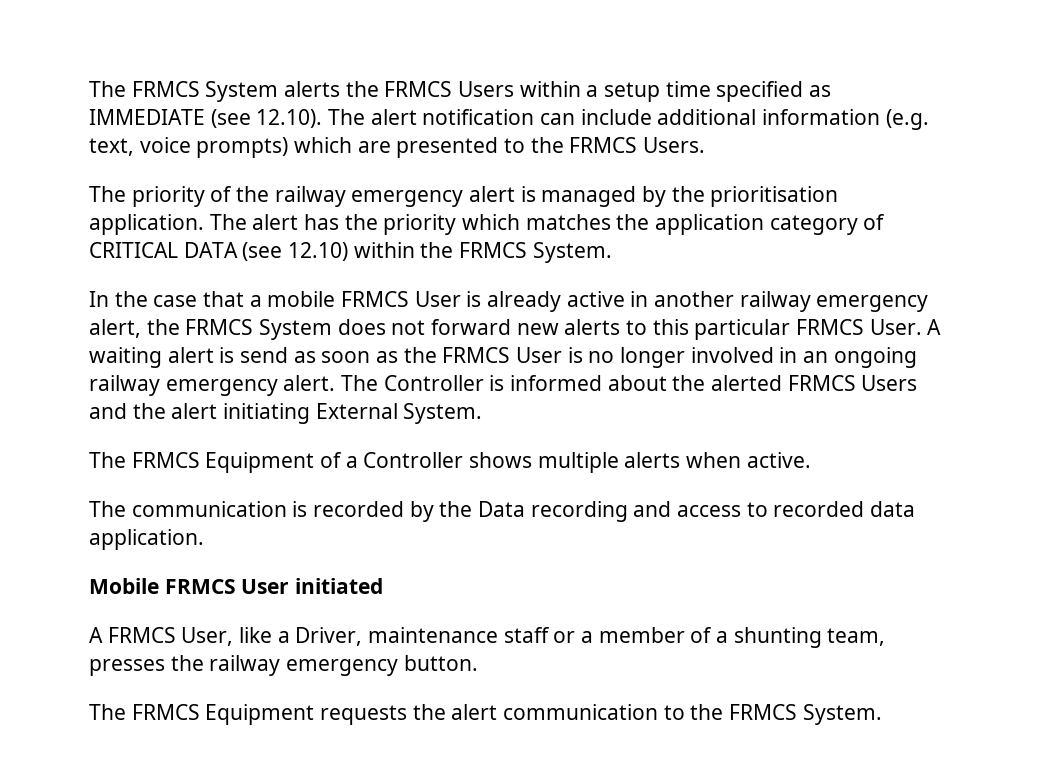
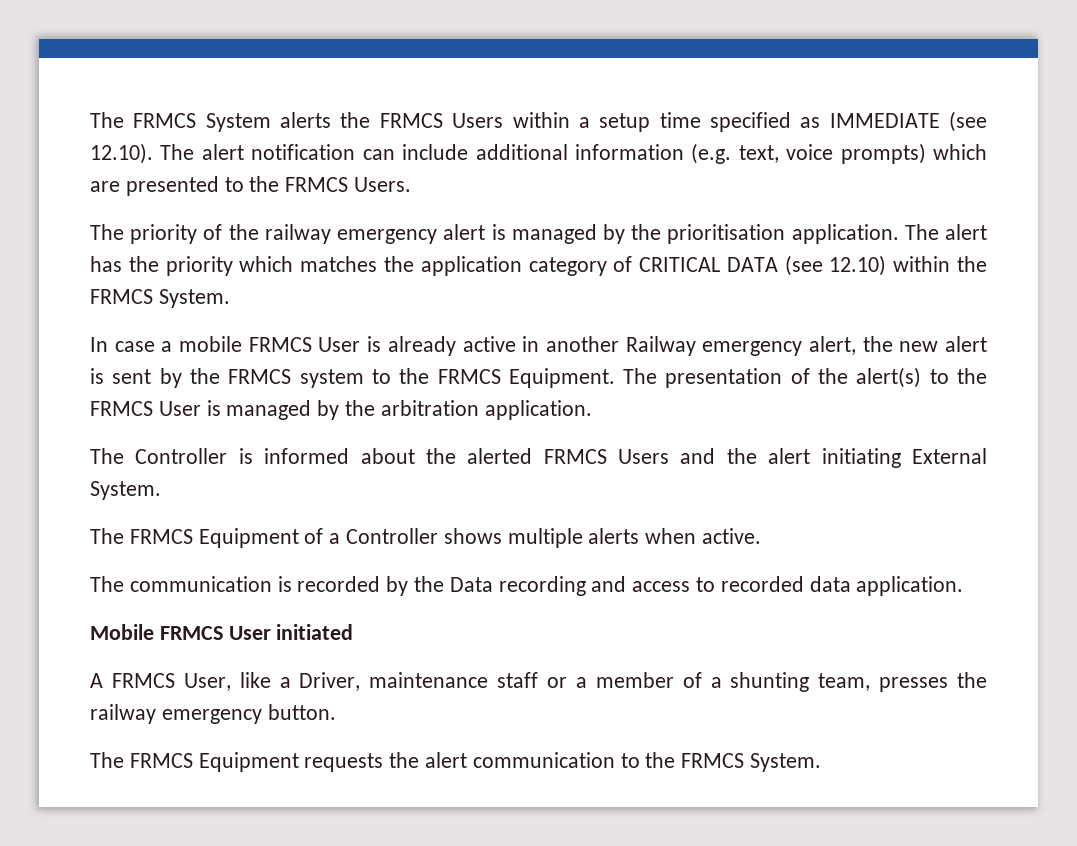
[114,291,245,307] the case that -> [114,341,155,352] case
[739,291,811,312] railway -> [625,336,696,356] Railway
[185,319,942,340] [89,347,917,368] [89,375,336,396] FRMCS System does not forward new alerts to this particular FRMCS User. A waiting alert is send as soon as the FRMCS User is no longer involved in an ongoing railway emergency alert. -> [899,336,987,352] [90,367,987,388] [90,400,592,420] new alert is sent by the FRMCS system to the FRMCS Equipment. The presentation of the alert(s) to the FRMCS User is managed by the arbitration application. //

